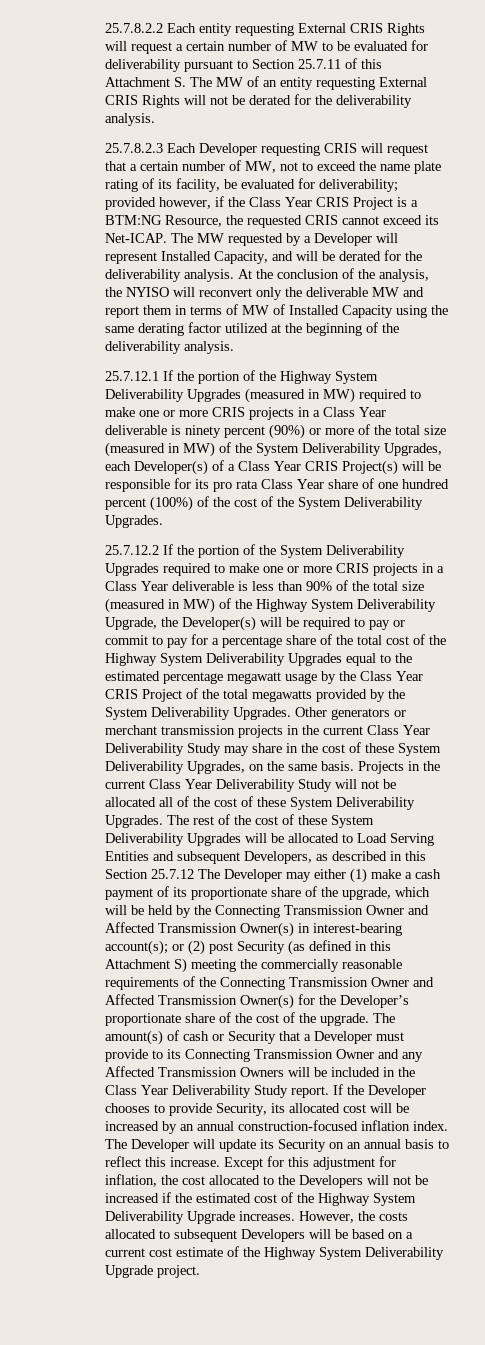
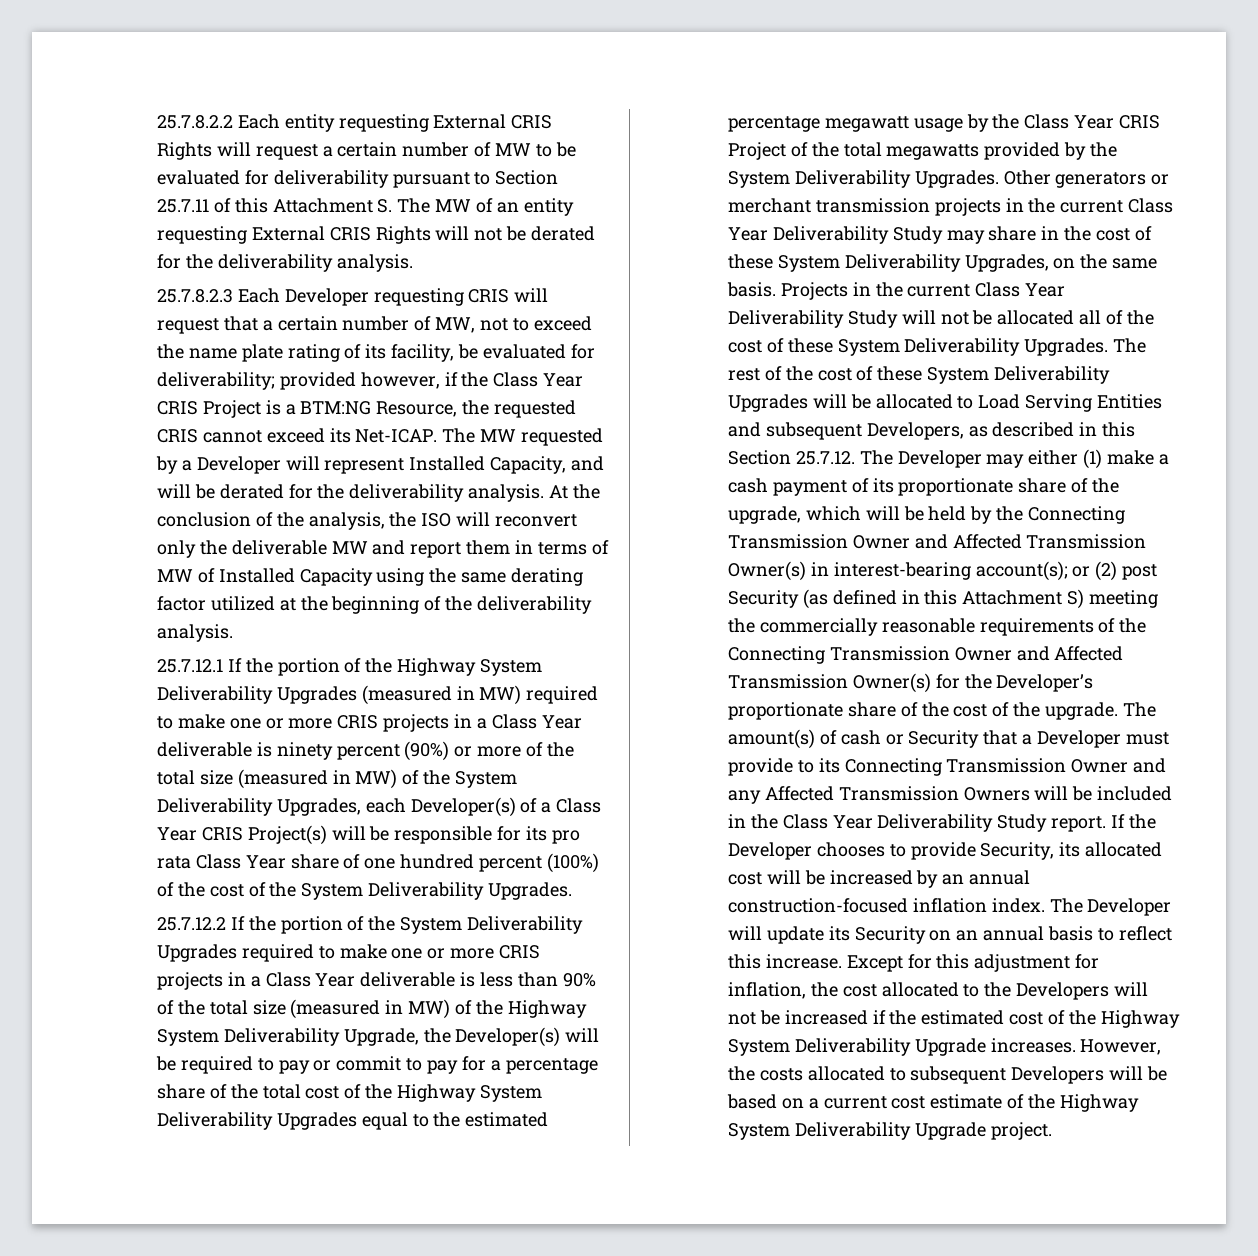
[125,287,169,297] NYISO -> [421,513,452,527] ISO
[150,869,194,879] 25.7.12 -> [795,451,855,465] 25.7.12.

